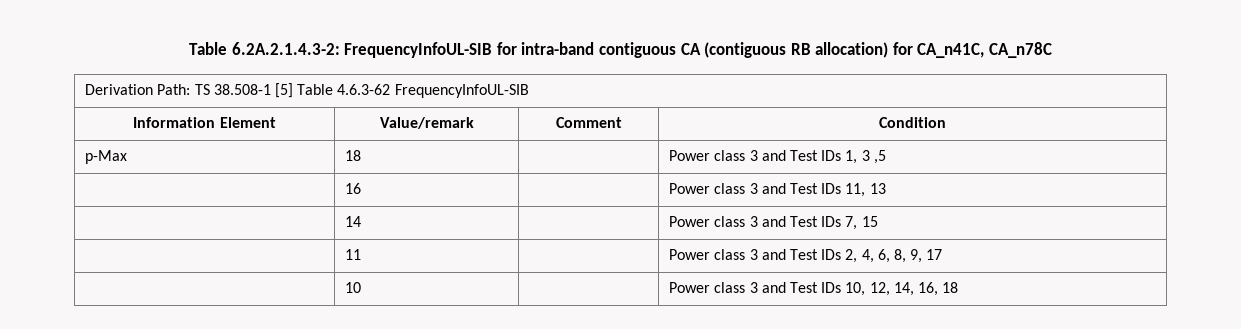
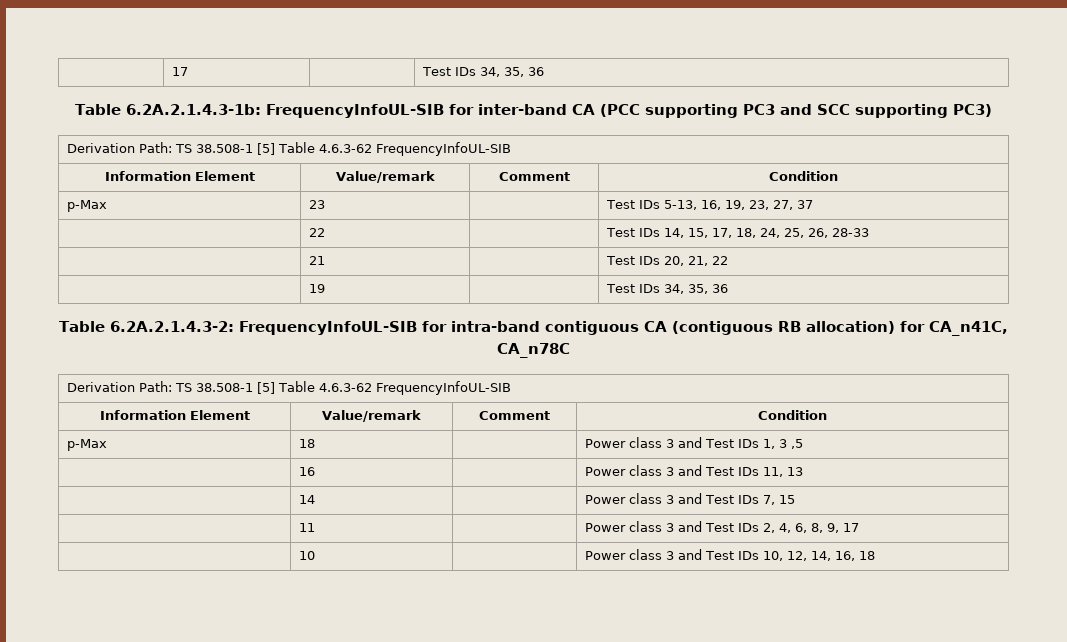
(188, 48) none -> [171,67,188,76] [421,67,544,77] [74,104,993,118] [66,142,511,156] [104,171,255,181] [335,171,435,183] [498,172,570,181] [769,171,838,181] [66,200,107,212] [308,200,325,209] [605,200,813,210] [308,228,325,237] [605,228,869,238] [308,256,325,265] [605,256,728,266] [308,284,325,293] [605,284,728,294] | 17 | | Test IDs 34, 35, 36 // Table 6.2A.2.1.4.3-1b: FrequencyInfoUL-SIB for inter-band CA (PCC supporting PC3 and SCC supporting PC3) // Derivation Path: TS 38.508-1 [5] Table 4.6.3-62 FrequencyInfoUL-SIB // Information Element | Value/remark | Comment | Condition // p-Max | 23 | | Test IDs 5-13, 16, 19, 23, 27, 37 // | 22 | | Test IDs 14, 15, 17, 18, 24, 25, 26, 28-33 // | 21 | | Test IDs 20, 21, 22 // | 19 | | Test IDs 34, 35, 36 //

